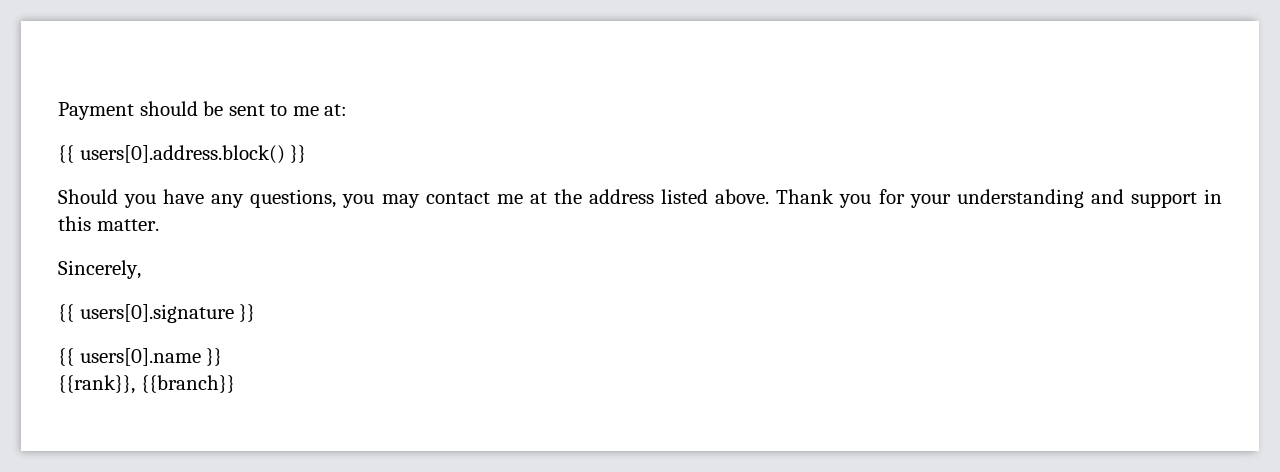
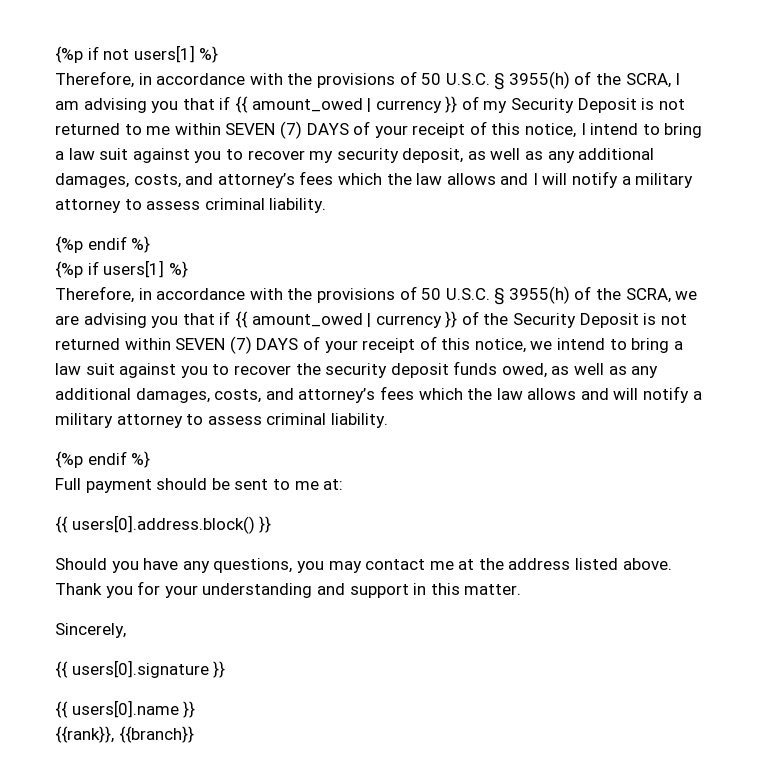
[58,102,134,120] Payment -> [55,45,219,63] [55,71,681,90] [55,96,685,113] [55,121,703,139] [55,148,655,163] [55,171,694,188] [55,198,327,213] [55,236,151,253] [55,260,188,278] [55,286,698,305] [55,311,687,328] [55,336,683,354] [55,361,659,378] [55,386,702,403] [55,413,388,428] [55,451,151,468] [55,478,152,493] {%p if not users[1] %} // Therefore, in accordance with the provisions of 50 U.S.C. § 3955(h) of the SCRA, I am advising you that if {{ amount_owed | currency }} of my Security Deposit is not returned to me within SEVEN (7) DAYS of your receipt of this notice, I intend to bring a law suit against you to recover my security deposit, as well as any additional damages, costs, and attorney’s fees which the law allows and I will notify a military attorney to assess criminal liability. // {%p endif %} // {%p if users[1] %} // Therefore, in accordance with the provisions of 50 U.S.C. § 3955(h) of the SCRA, we are advising you that if {{ amount_owed | currency }} of the Security Deposit is not returned within SEVEN (7) DAYS of your receipt of this notice, we intend to bring a law suit against you to recover the security deposit funds owed, as well as any additional damages, costs, and attorney’s fees which the law allows and will notify a military attorney to assess criminal liability. // {%p endif %} // Full payment

